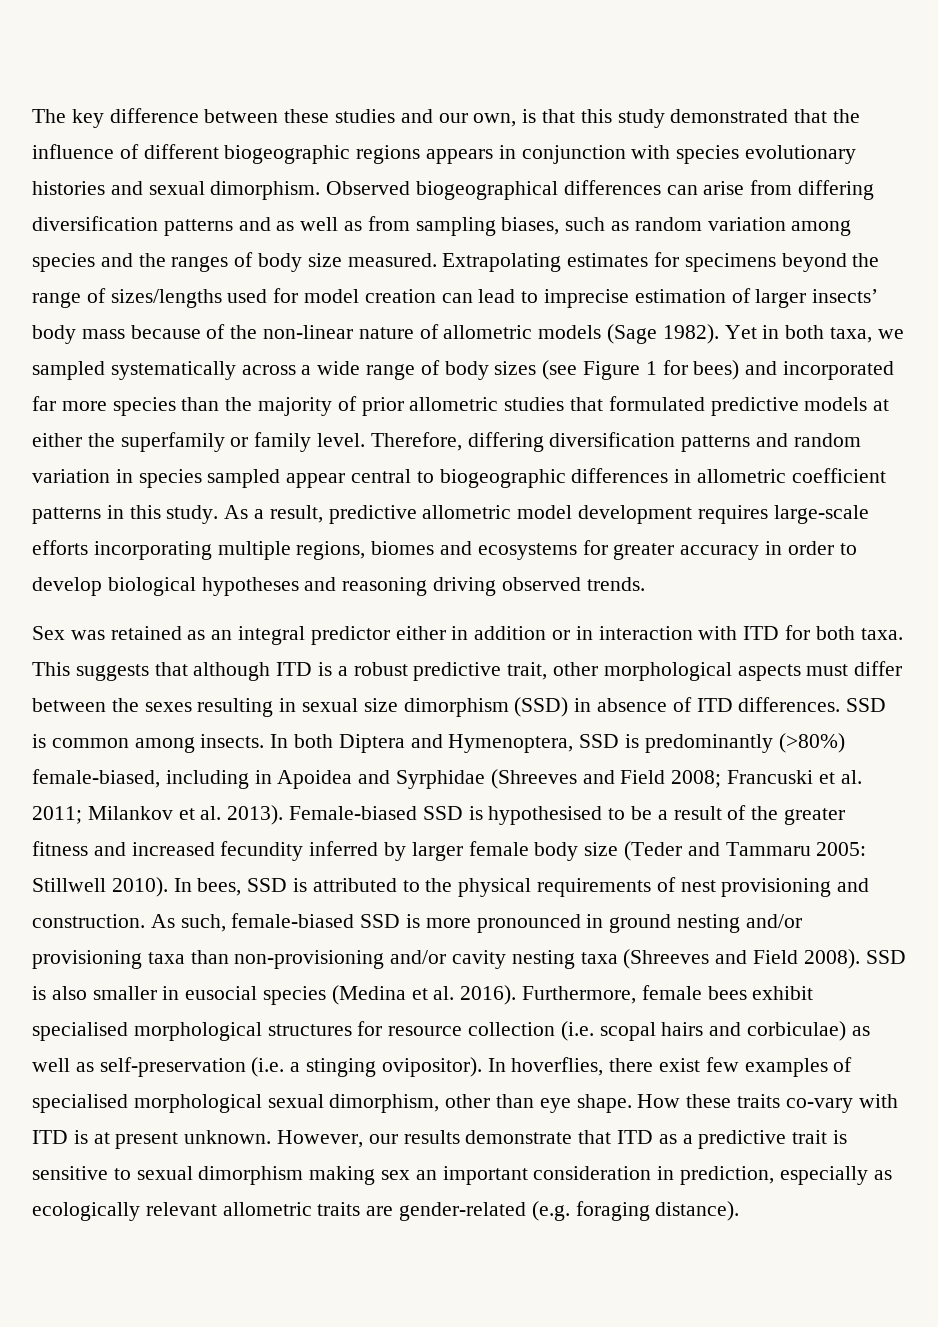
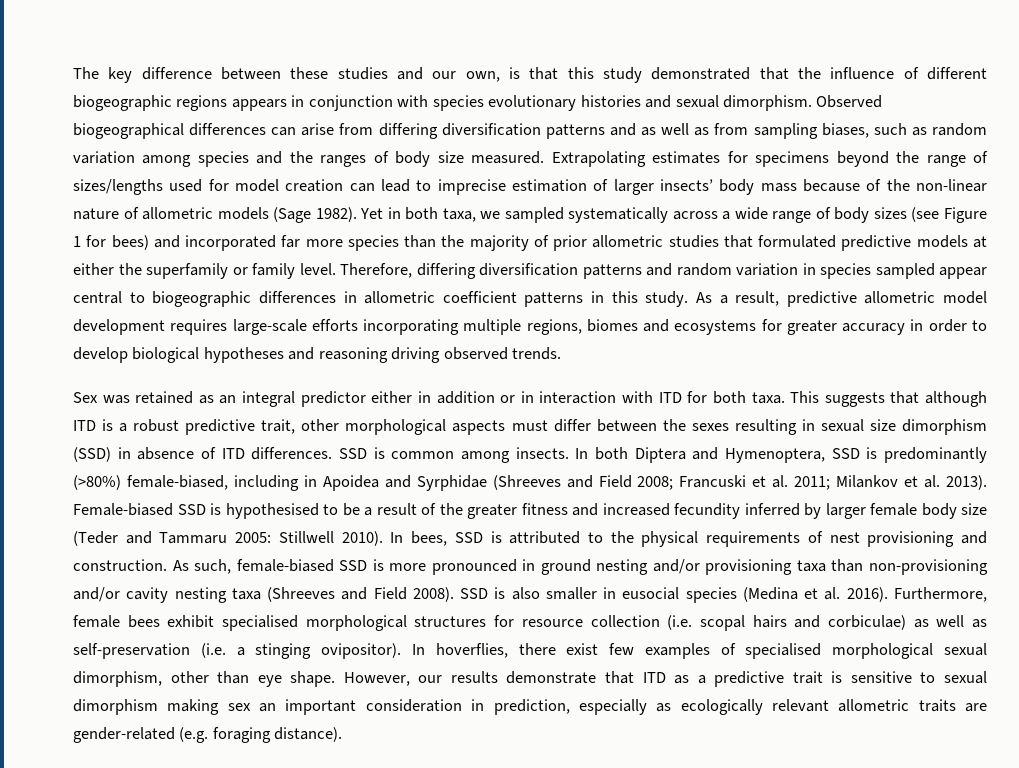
[637,1094,898,1113] [32,1130,272,1149] How these traits co-vary with ITD is at present unknown. -> (336, 679) none

